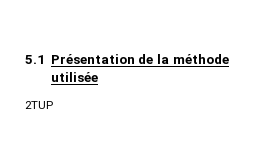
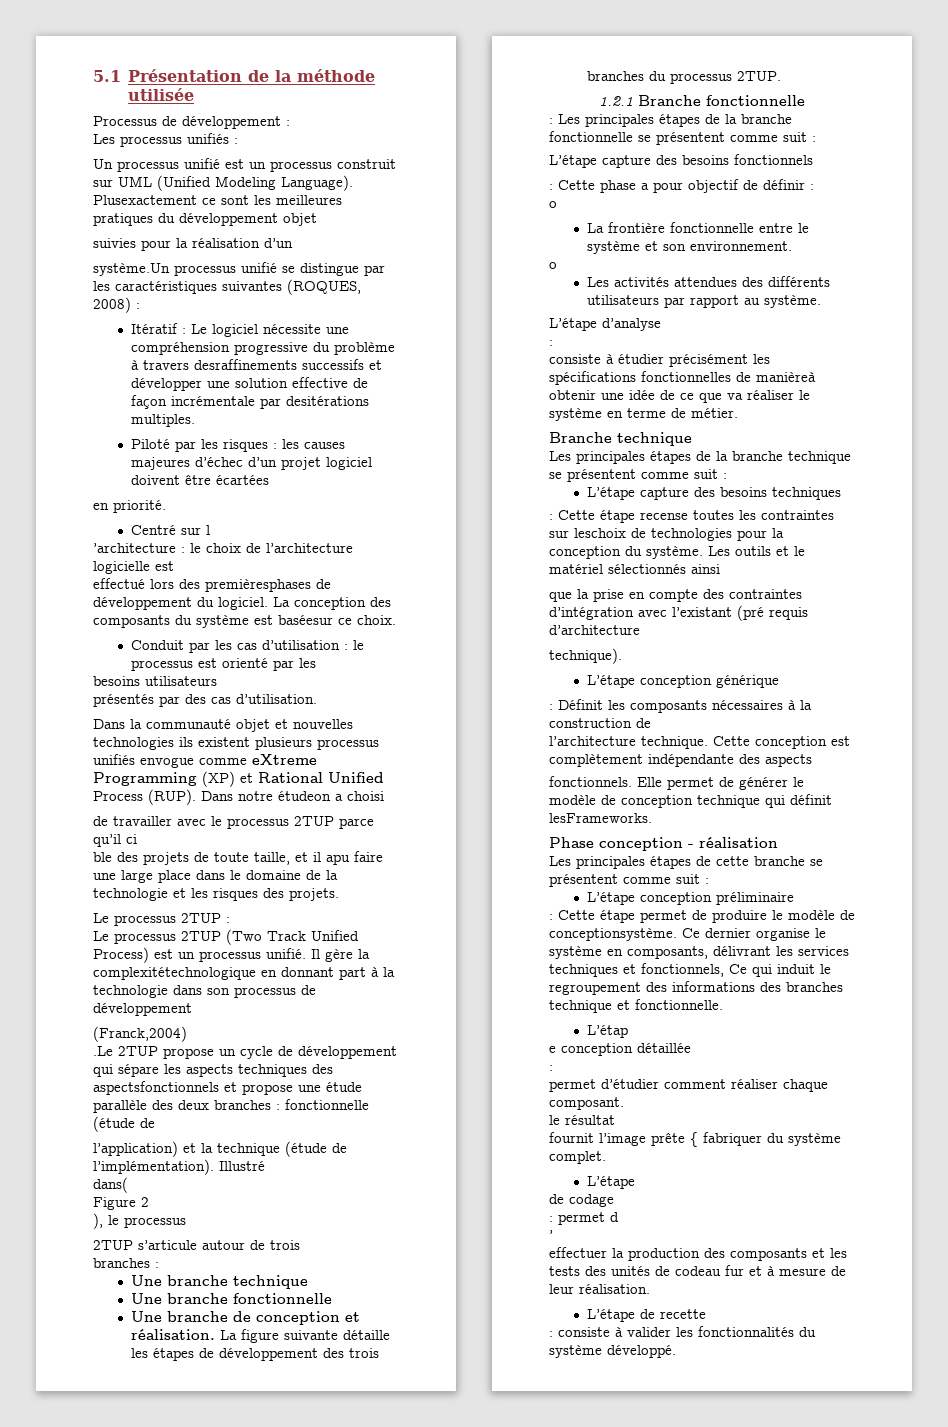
[25,101,53,109] 2TUP -> [93,116,290,129] [93,133,238,147] [93,158,396,172] [93,175,353,191] [93,195,342,205] [93,213,317,226] [93,238,293,251] [93,262,385,276] [93,279,361,295] [93,297,140,313] [131,323,350,337] [131,342,396,355] [131,359,383,370] [131,377,369,391] [131,395,370,409] [131,414,196,427] [131,439,346,452] [131,457,373,470] [131,474,270,485] [93,500,166,513] [131,525,211,535] [93,543,353,553] [93,561,174,574] [93,578,331,592] [93,597,391,610] [93,615,396,628] [131,640,365,653] [131,658,317,671] [93,676,217,686] [93,694,317,707] [93,719,353,732] [93,737,379,750] [93,754,317,768] [93,771,384,787] [93,789,384,805] [93,816,374,829] [93,834,137,847] [93,851,383,865] [93,870,338,883] [93,888,339,901] [93,913,230,926] [93,929,359,945] [93,947,370,963] [93,967,395,980] [93,985,316,998] [93,1003,192,1016] [93,1026,187,1042] [93,1046,397,1059] [93,1064,333,1077] [93,1081,362,1095] [93,1099,369,1113] [93,1116,155,1132] [93,1141,347,1157] [93,1159,265,1175] [93,1177,128,1193] [93,1197,149,1210] [93,1213,186,1229] [93,1240,300,1250] [93,1258,159,1268] [131,1275,309,1289] [131,1293,333,1304] [131,1311,361,1325] [131,1329,391,1343] [131,1348,380,1361] [587,71,782,84] [599,95,805,106] [549,114,792,127] [549,131,816,145] [549,154,813,168] [549,179,814,193] [549,201,557,208] [587,222,810,233] [587,241,793,254] [549,262,557,269] [587,276,831,287] [587,295,822,308] [549,318,661,331] [549,340,553,346] [549,354,770,367] [549,371,816,385] [549,390,810,403] [549,408,738,421] [549,432,692,446] [549,451,851,464] [549,469,727,482] [587,487,842,500] [549,510,834,523] [549,528,784,541] [549,546,805,559] [549,564,720,574] [549,589,802,602] [549,605,808,621] [549,625,640,635] [549,648,622,664] [587,675,780,688] [549,699,812,713] [549,718,651,728] [549,736,850,749] [549,754,812,767] [549,776,804,790] [549,794,832,808] [549,813,652,823] [549,837,778,851] [549,856,823,869] [549,874,709,887] [587,892,795,905] [549,910,855,923] [549,928,826,941] [549,946,849,959] [549,963,831,977] [549,981,843,995] [549,999,723,1013] [587,1025,629,1038] [549,1043,691,1056] [549,1065,553,1071] [549,1079,828,1092] [549,1097,624,1110] [549,1115,615,1125] [549,1132,841,1147] [549,1151,606,1164] [587,1176,636,1189] [549,1194,614,1207] [549,1212,619,1225] [549,1230,553,1240] [549,1247,847,1261] [549,1265,846,1276] [549,1284,650,1294] [587,1309,707,1322] [549,1326,816,1337] [549,1345,676,1358] Processus de développement : // Les processus unifiés : // Un processus unifié est un processus construit sur UML (Unified Modeling Language). Plusexactement ce sont les meilleures pratiques du développement objet // suivies pour la réalisation d’un // système.Un processus unifié se distingue par les caractéristiques suivantes (ROQUES, 2008) : // Itératif : Le logiciel nécessite une compréhension progressive du problème à travers desraffinements successifs et développer une solution effective de façon incrémentale par desitérations multiples. // Piloté par les risques : les causes majeures d’échec d’un projet logiciel doivent être écartées // en priorité. // Centré sur l // ’architecture : le choix de l’architecture logicielle est // effectué lors des premièresphases de développement du logiciel. La conception des composants du système est baséesur ce choix. // Conduit par les cas d’utilisation : le processus est orienté par les // besoins utilisateurs // présentés par des cas d’utilisation. // Dans la communauté objet et nouvelles technologies ils existent plusieurs processus unifiés envogue comme eXtreme Programming (XP) et Rational Unified Process (RUP). Dans notre étudeon a choisi // de travailler avec le processus 2TUP parce qu’il ci // ble des projets de toute taille, et il apu faire une large place dans le domaine de la technologie et les risques des projets. // Le processus 2TUP : // Le processus 2TUP (Two Track Unified Process) est un processus unifié. Il gère la complexitétechnologique en donnant part à la technologie dans son processus de développement // (Franck,2004) // .Le 2TUP propose un cycle de développement qui sépare les aspects techniques des aspectsfonctionnels et propose une étude parallèle des deux branches : fonctionnelle (étude de // l’application) et la technique (étude de l’implémentation). Illustré // dans( // Figure 2 // ), le processus // 2TUP s’articule autour de trois // branches : // Une branche technique // Une branche fonctionnelle // Une branche de conception et réalisation. La figure suivante détaille les étapes de développement des trois branches du processus 2TUP. // 1.2.1 Branche fonctionnelle // : Les principales étapes de la branche fonctionnelle se présentent comme suit : // L’étape capture des besoins fonctionnels // : Cette phase a pour objectif de définir : // o // La frontière fonctionnelle entre le système et son environnement. // o // Les activités attendues des différents utilisateurs par rapport au système. // L’étape d’analyse // : // consiste à étudier précisément les spécifications fonctionnelles de manièreà obtenir une idée de ce que va réaliser le système en terme de métier. // Branche technique // Les principales étapes de la branche technique se présentent comme suit : // L’étape capture des besoins techniques // : Cette étape recense toutes les contraintes sur leschoix de technologies pour la conception du système. Les outils et le matériel sélectionnés ainsi // que la prise en compte des contraintes d’intégration avec l’existant (pré requis d’architecture // technique). // L’étape conception générique // : Définit les composants nécessaires à la construction de // l’architecture technique. Cette conception est complètement indépendante des aspects // fonctionnels. Elle permet de générer le modèle de conception technique qui définit lesFrameworks. // Phase conception - réalisation // Les principales étapes de cette branche se présentent comme suit : // L’étape conception préliminaire // : Cette étape permet de produire le modèle de conceptionsystème. Ce dernier organise le système en composants, délivrant les services techniques et fonctionnels, Ce qui induit le regroupement des informations des branches technique et fonctionnelle. // L’étap // e conception détaillée // : // permet d’étudier comment réaliser chaque composant. // le résultat // fournit l’image prête { fabriquer du système complet. // L’étape // de codage // : permet d // ’ // effectuer la production des composants et les tests des unités de codeau fur et à mesure de leur réalisation. // L’étape de recette // : consiste à valider les fonctionnalités du système développé.

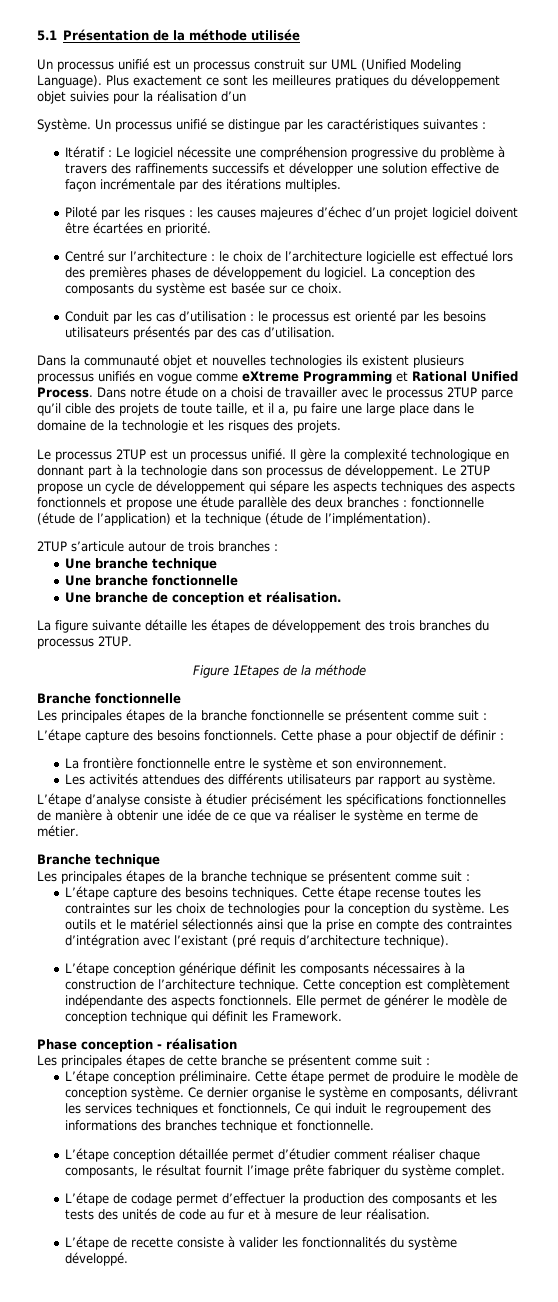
[93,116,290,129] [93,133,238,147] // Processus de développement : // Les processus unifiés : -> (301, 35) none
[93,195,197,205] Plusexactement -> [106,75,202,86] Plus exactement
(317, 219) // -> (66, 97) none
[93,263,170,276] système.Un -> [37,118,111,132] Système. Un
[287,279,361,295] [93,297,131,313] (ROQUES, 2008) -> (478, 124) none
[194,359,298,370] desraffinements -> [111,163,209,174] des raffinements
[286,396,370,406] desitérations -> [202,178,282,190] des itérations
(270, 480) // -> (144, 228) none
[206,525,211,535] [93,543,176,553] l // ’architecture -> [130,251,208,262] l’architecture
(174, 566) // -> (438, 256) none
[205,579,311,592] premièresphases -> [89,266,192,280] premières phases
[278,615,333,625] baséesur -> [231,282,288,294] basée sur
(317, 663) // -> (440, 316) none
(217, 681) // -> (130, 332) none
[140,757,194,768] envogue -> [139,373,192,384] en vogue
[202,771,235,787] (XP) -> (392, 377) none
[93,789,331,805] Process (RUP). Dans notre étudeon -> [37,386,216,398] Process. Dans notre étude on
(384, 796) // -> (263, 392) none
[126,834,137,844] [93,852,112,862] ci // ble -> [65,403,91,414] cible
[326,854,350,865] apu -> [278,405,307,416] a, pu
[226,917,230,923] [93,929,359,945] [93,947,149,963] : // Le processus 2TUP (Two Track Unified Process) -> (146, 454) none
[93,967,256,980] complexitétechnologique -> [344,448,491,462] complexité technologique
[93,1003,192,1016] [93,1026,187,1042] [93,1046,113,1056] développement // (Franck,2004) // .Le -> [345,464,456,478] développement. Le
[93,1081,219,1095] aspectsfonctionnels -> [471,481,515,494] [37,497,106,508] aspects fonctionnels
(155, 1123) // -> (93, 518) none
[219,1161,265,1171] [93,1177,128,1193] [93,1197,149,1210] [93,1213,186,1229] Illustré // dans( // Figure 2 // ), le processus -> (431, 519) none
(300, 1245) // -> (214, 546) none
(216, 1334) none -> (342, 597) //
[599,96,633,106] 1.2.1 -> [192,664,366,678] Figure 1Etapes de la méthode //
[549,118,553,124] : -> (181, 698) none
[734,154,813,165] [549,184,553,190] fonctionnels // : -> [204,730,277,741] fonctionnels.
[549,201,557,208] // o -> (504, 736) none
[549,262,557,269] // o -> (448, 763) none
[549,340,553,346] // : // -> (140, 800) none
[756,372,816,382] manièreà -> [55,809,113,821] manière à
[772,487,842,500] [549,514,553,520] techniques // : -> [232,887,299,900] techniques.
[574,528,626,538] leschoix -> [156,903,207,914] les choix
(720, 569) // -> (284, 924) none
(640, 630) // -> (381, 940) none
[549,699,603,710] // : Définit -> [240,962,277,974] définit
(651, 723) // -> (155, 984) none
(812, 760) // -> (216, 1001) none
[549,813,652,823] lesFrameworks. -> [252,1011,343,1022] les Framework.
[716,892,795,905] [549,914,553,920] préliminaire // : -> [179,1070,252,1084] préliminaire.
[549,928,677,941] conceptionsystème. -> [65,1086,185,1100] conception système.
[587,1025,629,1038] [549,1046,556,1053] L’étap // e -> [65,1148,110,1162] L’étape
[549,1065,553,1071] // : // -> (229, 1154) none
[549,1097,624,1110] composant. // -> [65,1165,139,1178] composants,
(615, 1120) // -> (202, 1170) none
[690,1132,698,1147] { -> (325, 1171) none
(636, 1182) // -> (110, 1199) none
[549,1212,619,1225] [549,1230,553,1240] [549,1247,607,1258] // : permet d // ’ // effectuer -> [176,1193,286,1206] permet d’effectuer
[675,1266,721,1276] codeau -> [179,1209,225,1220] code au
[549,1331,553,1337] // : -> (174, 1242) none

